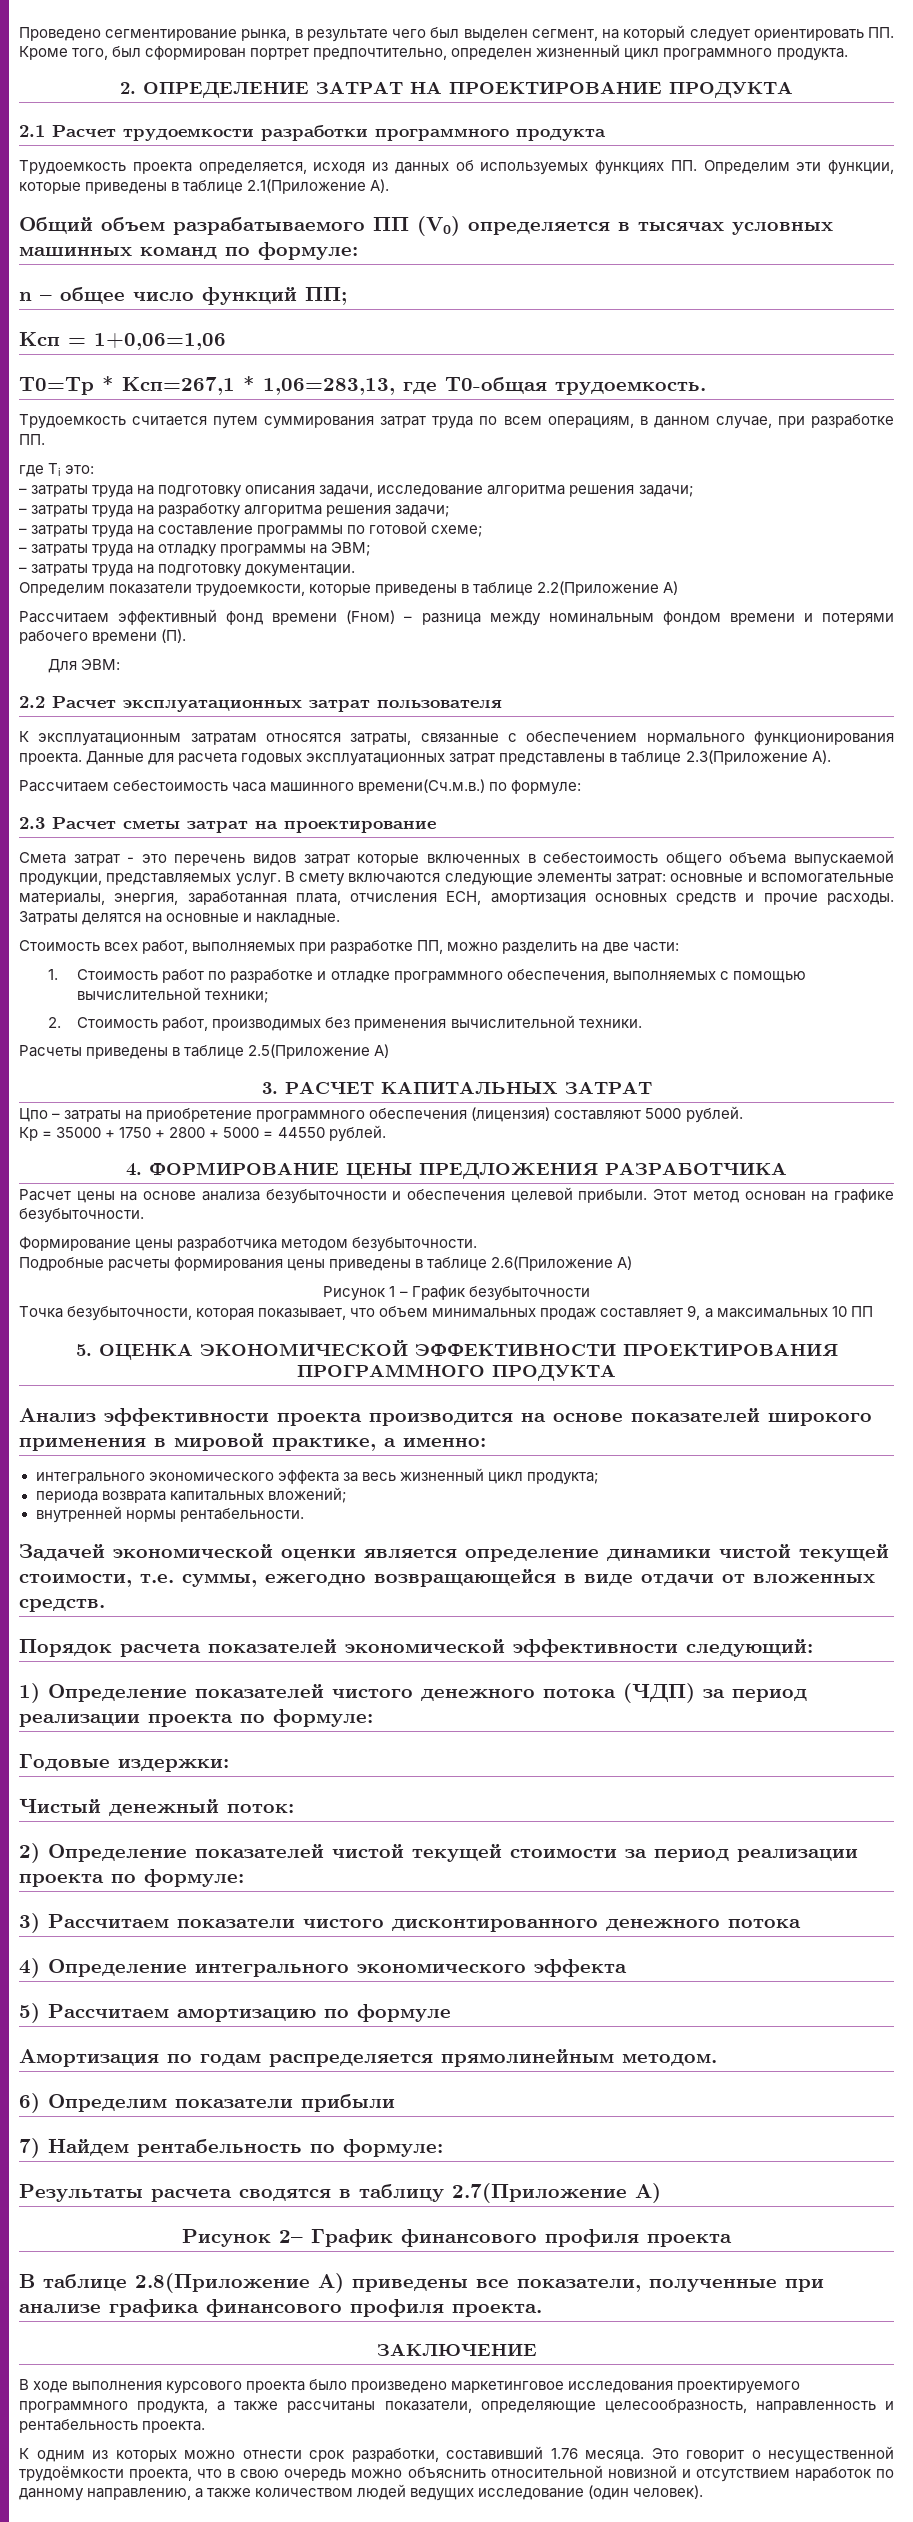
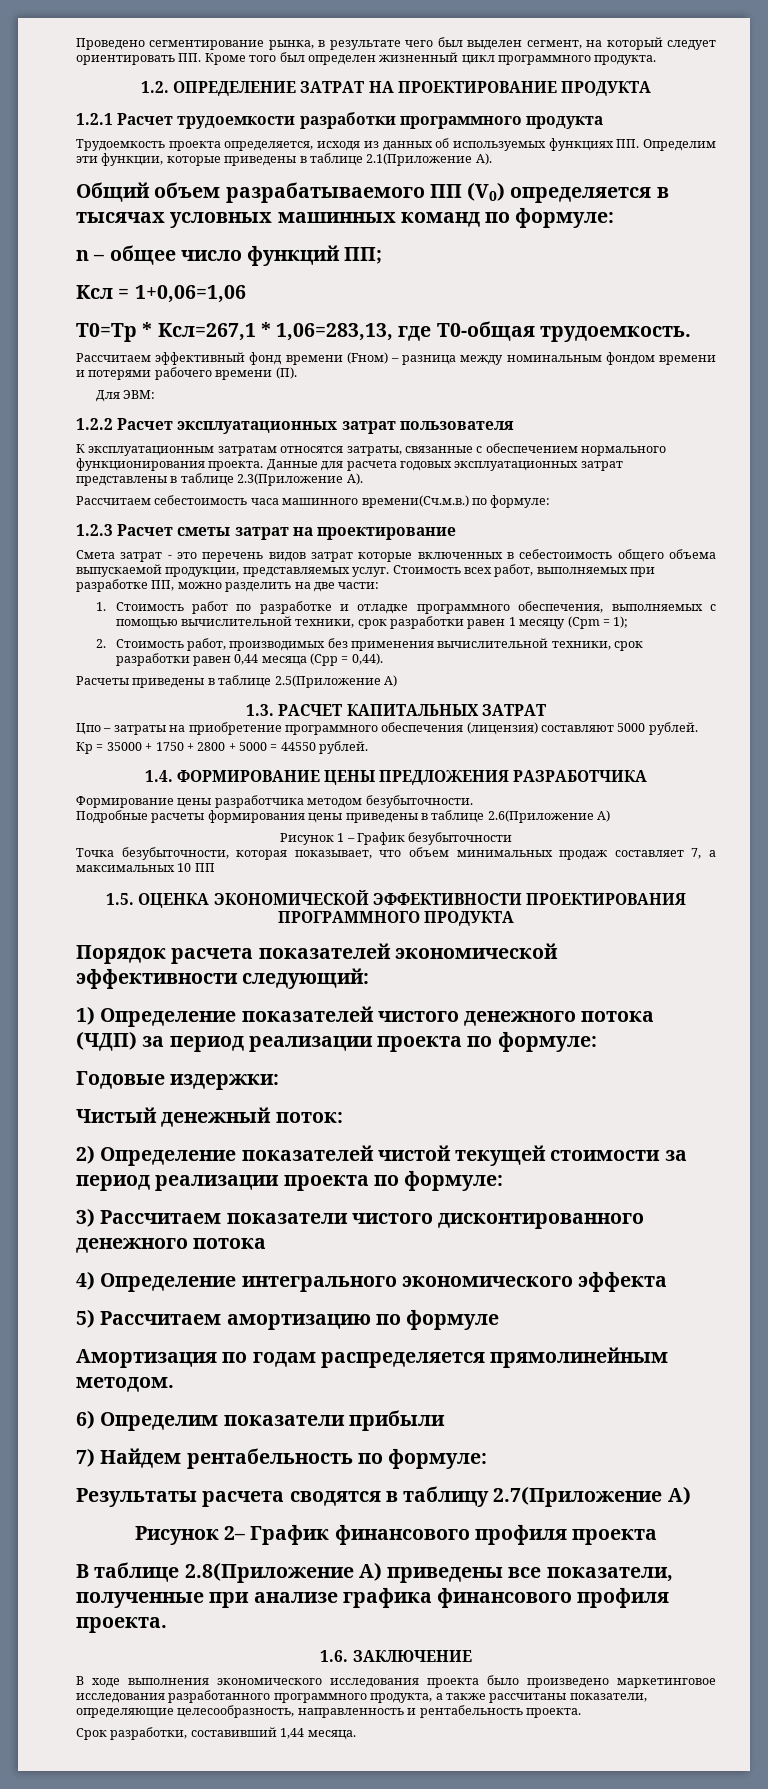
[72,46,448,60] того, был сформирован портрет предпочтительно, -> [249,52,305,62] того был
[120,82,136,94] 2. -> [141,81,170,93] 1.2.
[19,125,45,137] 2.1 -> [76,113,113,125] 1.2.1
[19,332,60,346] Kсп -> [76,285,113,299] Kсл
[122,377,235,395] Kсп=267,1 -> [157,323,256,341] Kсл=267,1
[19,414,895,429] [19,434,45,445] [19,463,95,477] [19,485,694,498] [19,503,451,518] [19,521,484,538] [19,542,372,557] [19,564,356,577] [19,581,679,597] // Трудоемкость считается путем суммирования затрат труда по всем операциям, в данном случае, при разработке ПП. // где Ti это: // – затраты труда на подготовку описания задачи, исследование алгоритма решения задачи; // – затраты труда на разработку алгоритма решения задачи; // – затраты труда на составление программы по готовой схеме; // – затраты труда на отладку программы на ЭВМ; // – затраты труда на подготовку документации. // Определим показатели трудоемкости, которые приведены в таблице 2.2(Приложение А) -> (691, 334) none
[19,696,45,708] 2.2 -> [76,418,113,430] 1.2.2
[19,817,45,829] 2.3 -> [76,524,113,536] 1.2.3
[284,871,894,886] [19,891,894,905] [19,911,341,925] В смету включаются следующие элементы затрат: основные и вспомогательные материалы, энергия, заработанная плата, отчисления ЕСН, амортизация основных средств и прочие расходы. Затраты делятся на основные и накладные. // -> (390, 572) none
[205,991,270,1003] техники; -> [295,616,629,629] техники, срок разработки равен 1 месяцу (Срm = 1);
[578,1019,642,1028] техники. -> [551,641,644,651] [115,653,383,666] техники, срок разработки равен 0,44 месяца (Срр = 0,44).
[261,1082,278,1094] 3. -> [246,704,275,716] 1.3.
[126,1163,142,1176] 4. -> [144,770,173,782] 1.4.
[19,1187,894,1204] [19,1208,144,1223] // Расчет цены на основе анализа безубыточности и обеспечения целевой прибыли. Этот метод основан на графике безубыточности. -> (648, 776) none
[687,1305,701,1320] 9, -> [691,848,702,859] 7,
[75,1344,92,1356] 5. -> [106,893,135,905] 1.5.
[19,1408,872,1426] [19,1433,486,1451] [35,1468,599,1485] [35,1487,347,1503] [35,1506,304,1523] [19,1544,889,1562] [19,1569,875,1587] [19,1599,105,1612] // Анализ эффективности проекта производится на основе показателей широкого применения в мировой практике, а именно: // интегрального экономического эффекта за весь жизненный цикл продукта; // периода возврата капитальных вложений; // внутренней нормы рентабельности. // Задачей экономической оценки является определение динамики чистой текущей стоимости, т.е. суммы, ежегодно возвращающейся в виде отдачи от вложенных средств. -> (515, 918) none
(542, 2310) none -> [320,1650,349,1662] 1.6.
[166,2381,243,2394] курсового -> [217,1678,419,1688] экономического исследования
[677,2381,801,2394] проектируемого -> [168,1690,271,1703] разработанного
[19,2446,894,2463] [19,2465,895,2482] [19,2484,704,2501] К одним из которых можно отнести срок разработки, составивший 1.76 месяца. Это говорит о несущественной трудоёмкости проекта, что в свою очередь можно объяснить относительной новизной и отсутствием наработок по данному направлению, а также количеством людей ведущих исследование (один человек). -> [76,1727,356,1740] Срок разработки, составивший 1,44 месяца.

